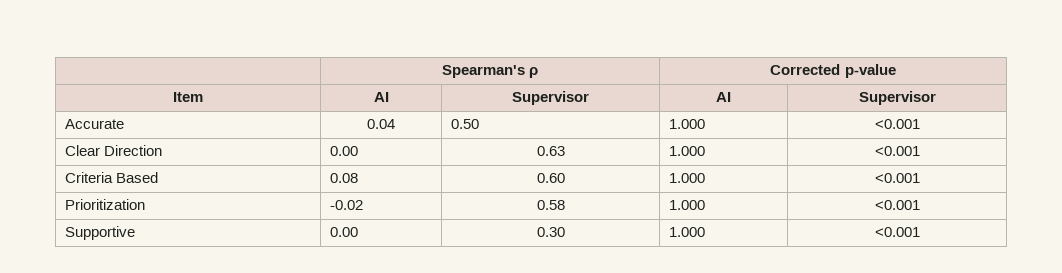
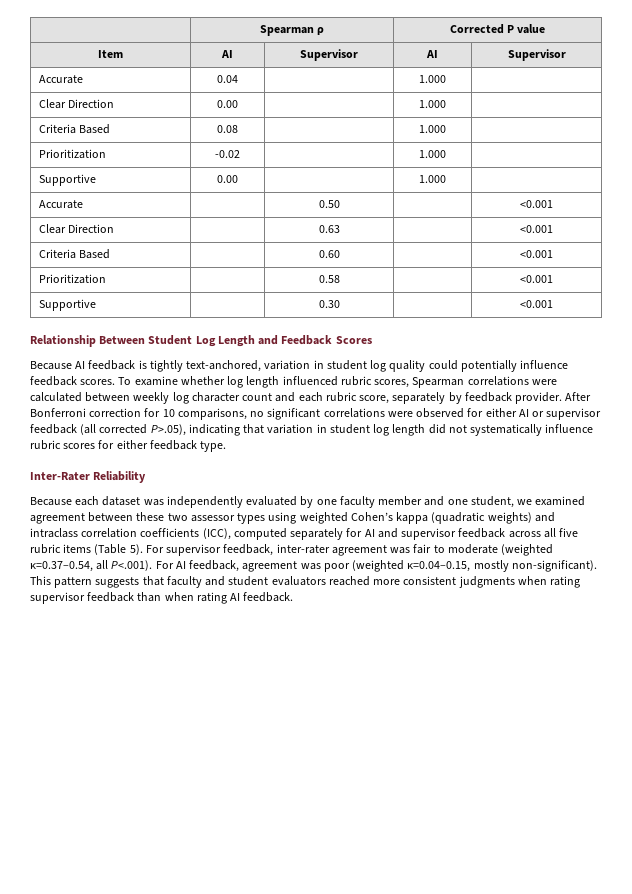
[441,65,525,78] | Spearman's -> [259,25,314,36] | Spearman
[844,64,896,78] p-value -> [507,24,546,34] P value
(395, 124) none -> [419,75,446,83] [39,99,115,109] [217,100,238,108] [419,100,446,108] [39,124,111,134] [217,125,238,133] [419,125,446,133] [39,149,107,159] [215,150,240,158] [419,150,446,158] [39,174,97,186] [217,175,238,183] [419,175,446,183] [39,200,84,209] | 1.000 | // Clear Direction | 0.00 | | 1.000 | // Criteria Based | 0.08 | | 1.000 | // Prioritization | -0.02 | | 1.000 | // Supportive | 0.00 | | 1.000 | // Accurate | |
[669,119,706,129] 1.000 -> (340, 204) none
[330,146,359,156] 0.00 -> (115, 228) none
[669,146,706,156] 1.000 -> (340, 229) none
[330,173,359,183] 0.08 -> (111, 254) none
[669,173,706,183] 1.000 -> (340, 254) none
[330,200,364,210] -0.02 -> (107, 279) none
[669,200,706,210] 1.000 -> (340, 279) none
[330,227,359,237] 0.00 -> (97, 305) none
[669,227,706,237] [874,227,920,237] 1.000 | <0.001 -> [520,300,553,308] [30,335,372,347] [30,360,569,372] [30,376,557,388] [30,392,592,404] [30,408,602,420] [30,424,594,436] [30,440,227,452] [30,471,147,483] [30,496,586,508] [30,512,555,524] [30,528,579,540] [30,544,554,556] [30,560,597,572] [30,576,581,588] [30,592,294,604] | <0.001 // Relationship Between Student Log Length and Feedback Scores // Because AI feedback is tightly text-anchored, variation in student log quality could potentially influence feedback scores. To examine whether log length influenced rubric scores, Spearman correlations were calculated between weekly log character count and each rubric score, separately by feedback provider. After Bonferroni correction for 10 comparisons, no significant correlations were observed for either AI or supervisor feedback (all corrected P>.05), indicating that variation in student log length did not systematically influence rubric scores for either feedback type. // Inter-Rater Reliability // Because each dataset was independently evaluated by one faculty member and one student, we examined agreement between these two assessor types using weighted Cohen’s kappa (quadratic weights) and intraclass correlation coefficients (ICC), computed separately for AI and supervisor feedback across all five rubric items (Table 5). For supervisor feedback, inter-rater agreement was fair to moderate (weighted κ=0.37–0.54, all P<.001). For AI feedback, agreement was poor (weighted κ=0.04–0.15, mostly non-significant). This pattern suggests that faculty and student evaluators reached more consistent judgments when rating supervisor feedback than when rating AI feedback.

